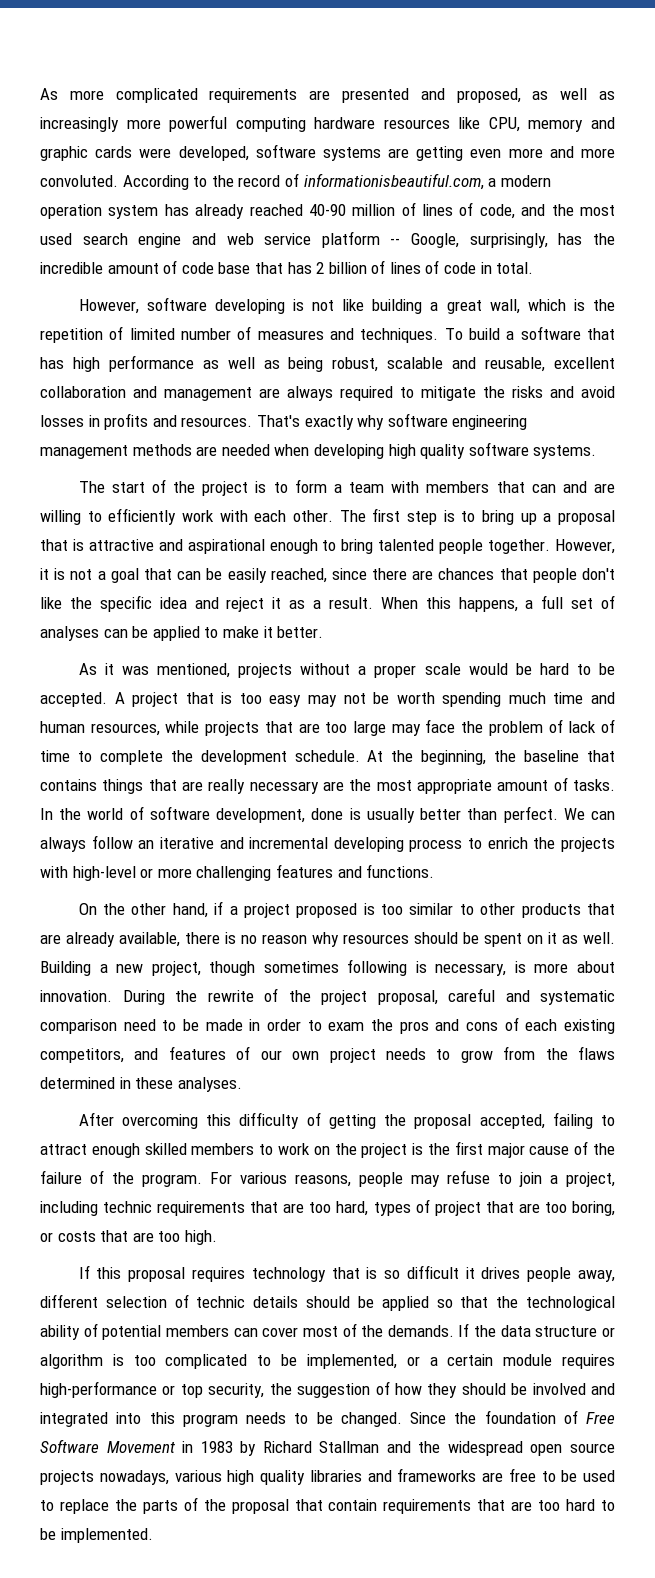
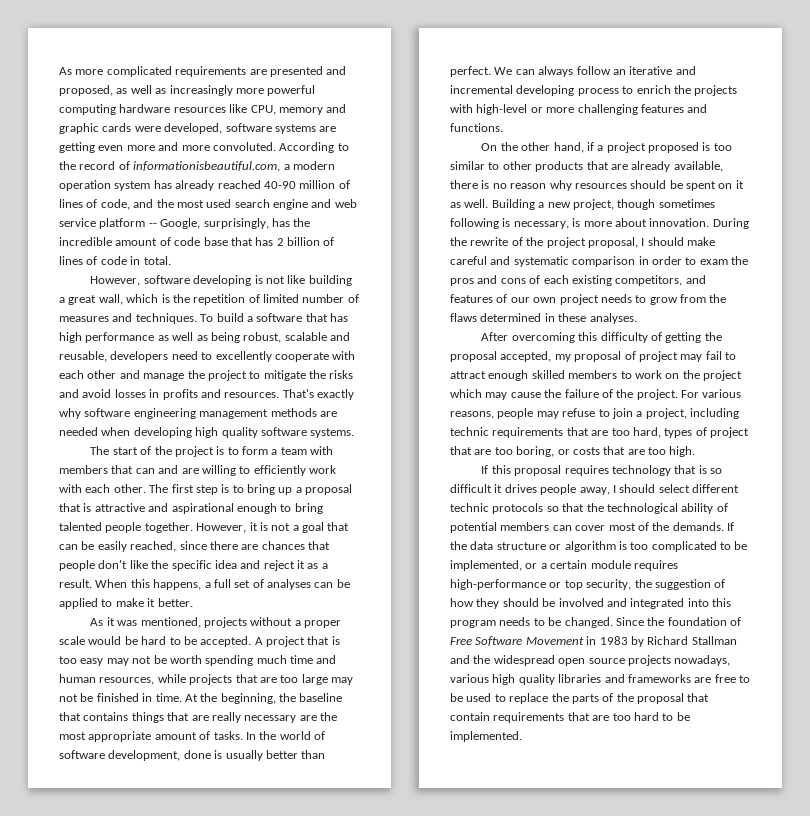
[554,357,616,369] [40,386,393,401] excellent collaboration and management are always required -> [110,351,356,362] [59,370,247,381] developers need to excellently cooperate with each other and manage the project
[425,719,615,736] [40,750,360,765] face the problem of lack of time to complete the development schedule. -> [59,693,182,702] not be finished in time.
(438, 997) none -> [641,237,715,246] I should make
[123,1019,243,1031] need to be made -> (636, 261) none
[552,1112,593,1129] failing -> [554,351,722,362] my proposal of project may fail
[412,1141,589,1158] is the first major cause of -> [450,389,541,400] which may cause
[142,1174,202,1187] program. -> [636,389,678,400] project.
[40,1294,429,1311] different selection of technic details should be applied -> [612,484,739,493] [450,503,544,514] I should select different technic protocols

